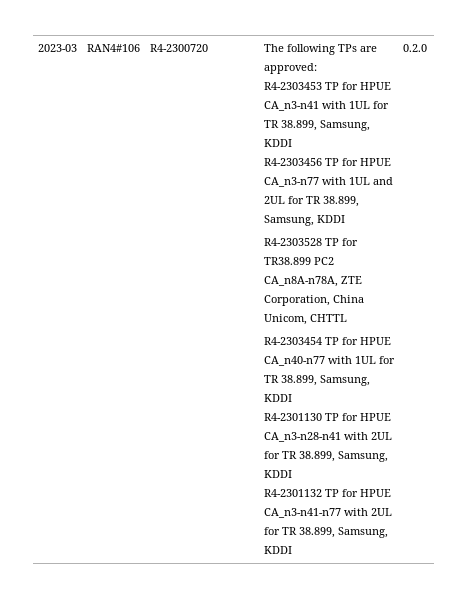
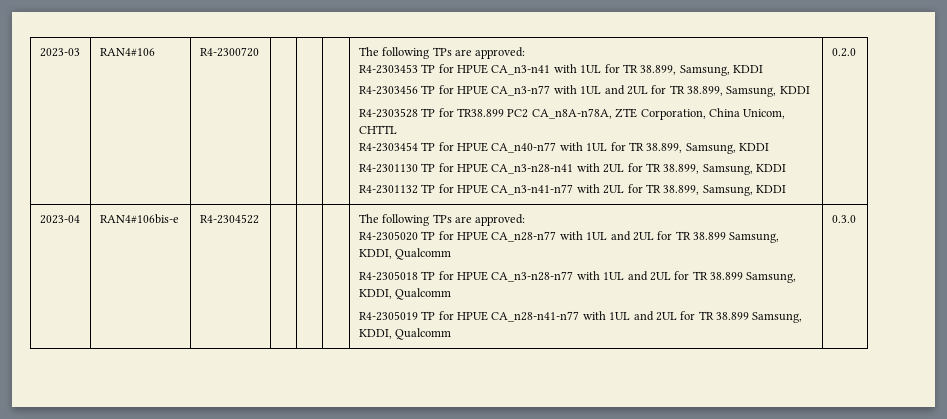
(427, 48) none -> [39,215,80,224] [99,214,179,224] [199,214,259,224] [358,214,526,226] [358,231,780,243] [358,248,452,260] [358,271,797,283] [358,288,452,300] [358,311,803,323] [358,328,452,340] [831,215,856,223] // 2023-04 | RAN4#106bis-e | R4-2304522 | | | | The following TPs are approved: // R4-2305020 TP for HPUE CA_n28-n77 with 1UL and 2UL for TR 38.899 Samsung, KDDI, Qualcomm // R4-2305018 TP for HPUE CA_n3-n28-n77 with 1UL and 2UL for TR 38.899 Samsung, KDDI, Qualcomm // R4-2305019 TP for HPUE CA_n28-n41-n77 with 1UL and 2UL for TR 38.899 Samsung, KDDI, Qualcomm | 0.3.0

